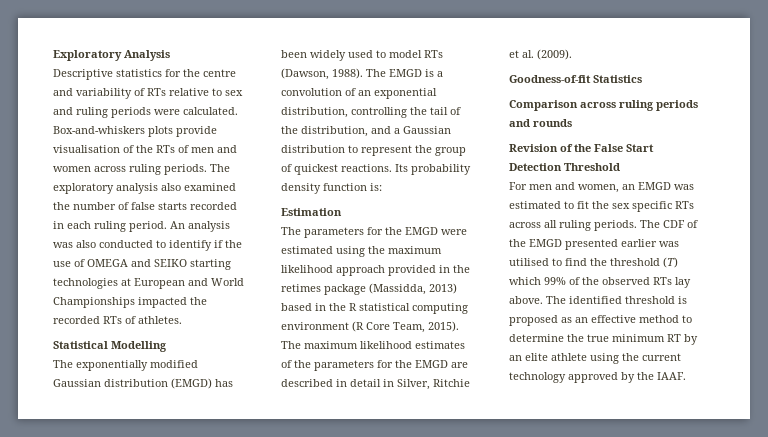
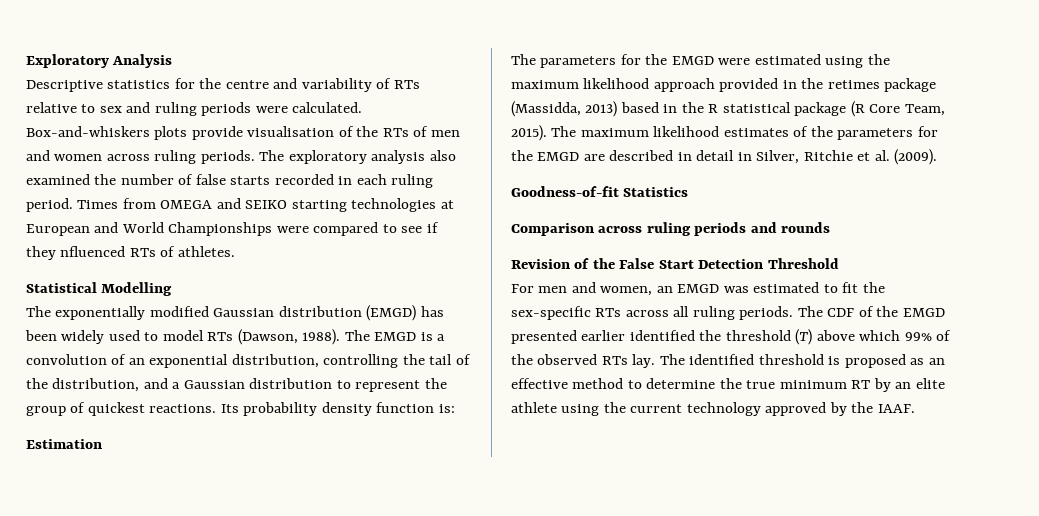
[170,221,230,232] [53,240,242,251] [53,259,85,267] An analysis was also conducted to identify if the use of -> [77,198,156,209] Times from
[138,297,207,308] [53,316,100,324] impacted the recorded -> [276,222,439,236] [26,246,126,260] were compared to see if they nfluenced
[412,303,468,314] [281,322,349,330] computing environment -> [794,102,847,116] package
[612,201,672,212] sex specific -> [511,306,591,320] sex-specific
[659,241,679,247] [509,258,587,266] was utilised to find -> [629,330,695,341] identified
(678, 262) none -> [816,330,855,341] above
[675,277,691,288] [509,296,543,304] lay above. -> [632,354,656,368] lay.

